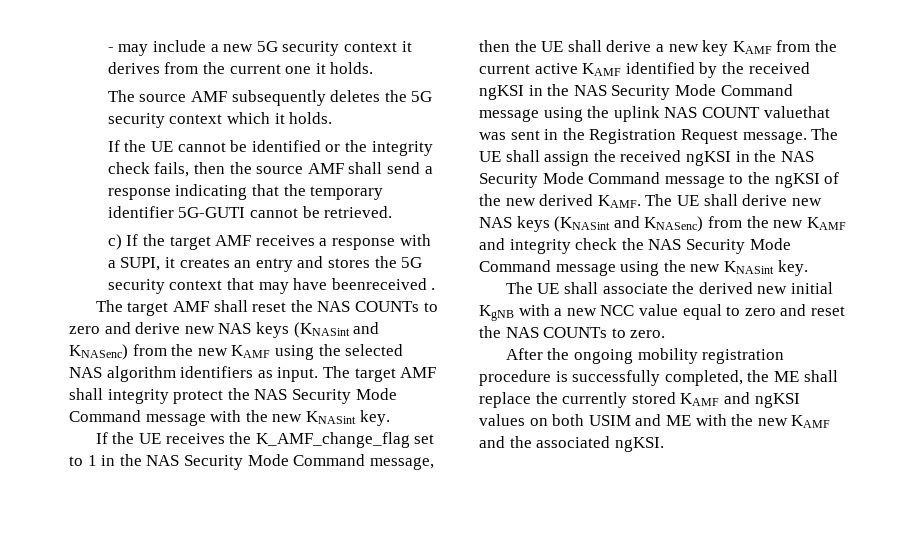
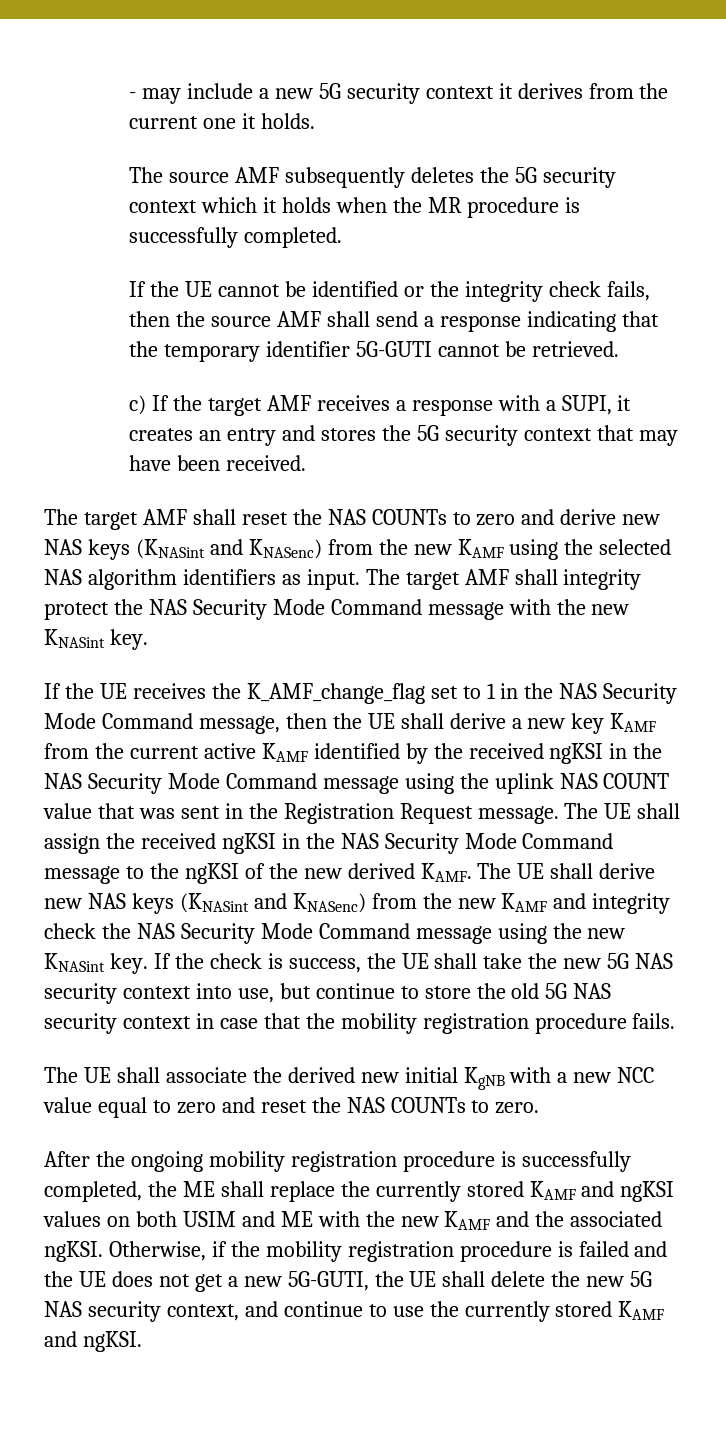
[289,112,333,124] holds. -> [281,197,580,218] [129,227,343,248] holds when the MR procedure is successfully completed.
[331,278,436,290] beenreceived . -> [177,455,306,471] been received.
[763,106,830,118] valuethat -> [43,803,135,819] value that
(808, 268) none -> [153,953,674,973] [44,983,612,1004] [44,1013,676,1034] If the check is success, the UE shall take the new 5G NAS security context into use, but continue to store the old 5G NAS security context in case that the mobility registration procedure fails.
(664, 444) none -> [108,1241,668,1262] [44,1271,653,1292] [44,1301,665,1322] [44,1331,142,1352] Otherwise, if the mobility registration procedure is failed and the UE does not get a new 5G-GUTI, the UE shall delete the new 5G NAS security context, and continue to use the currently stored KAMF and ngKSI.

